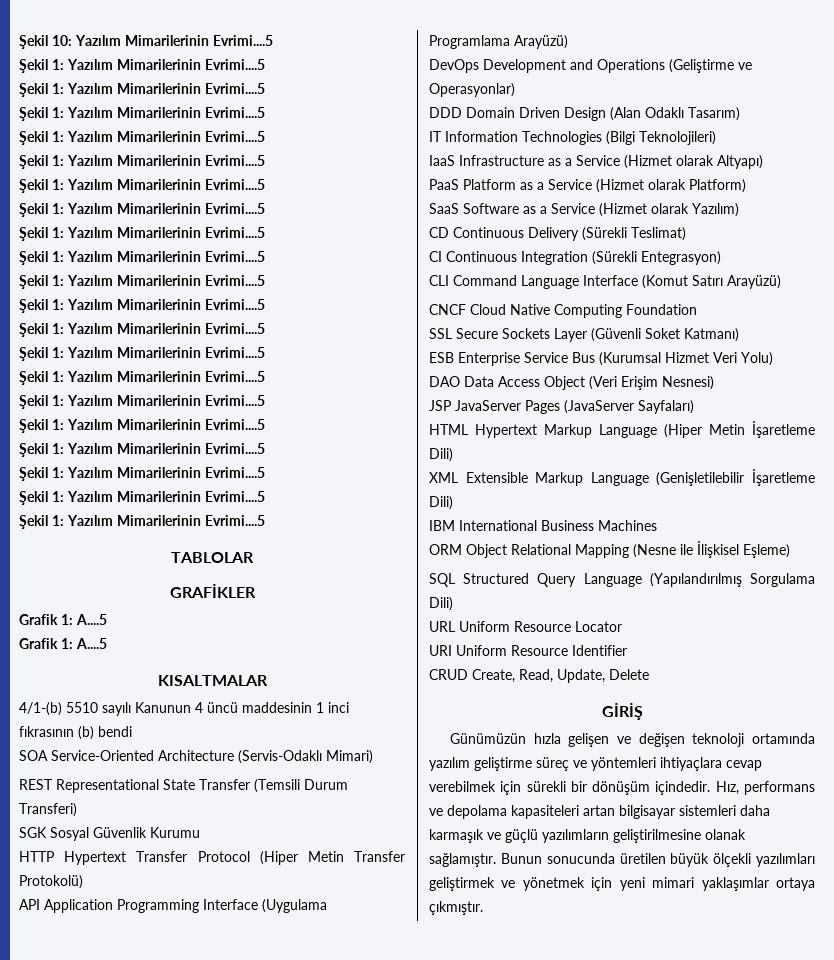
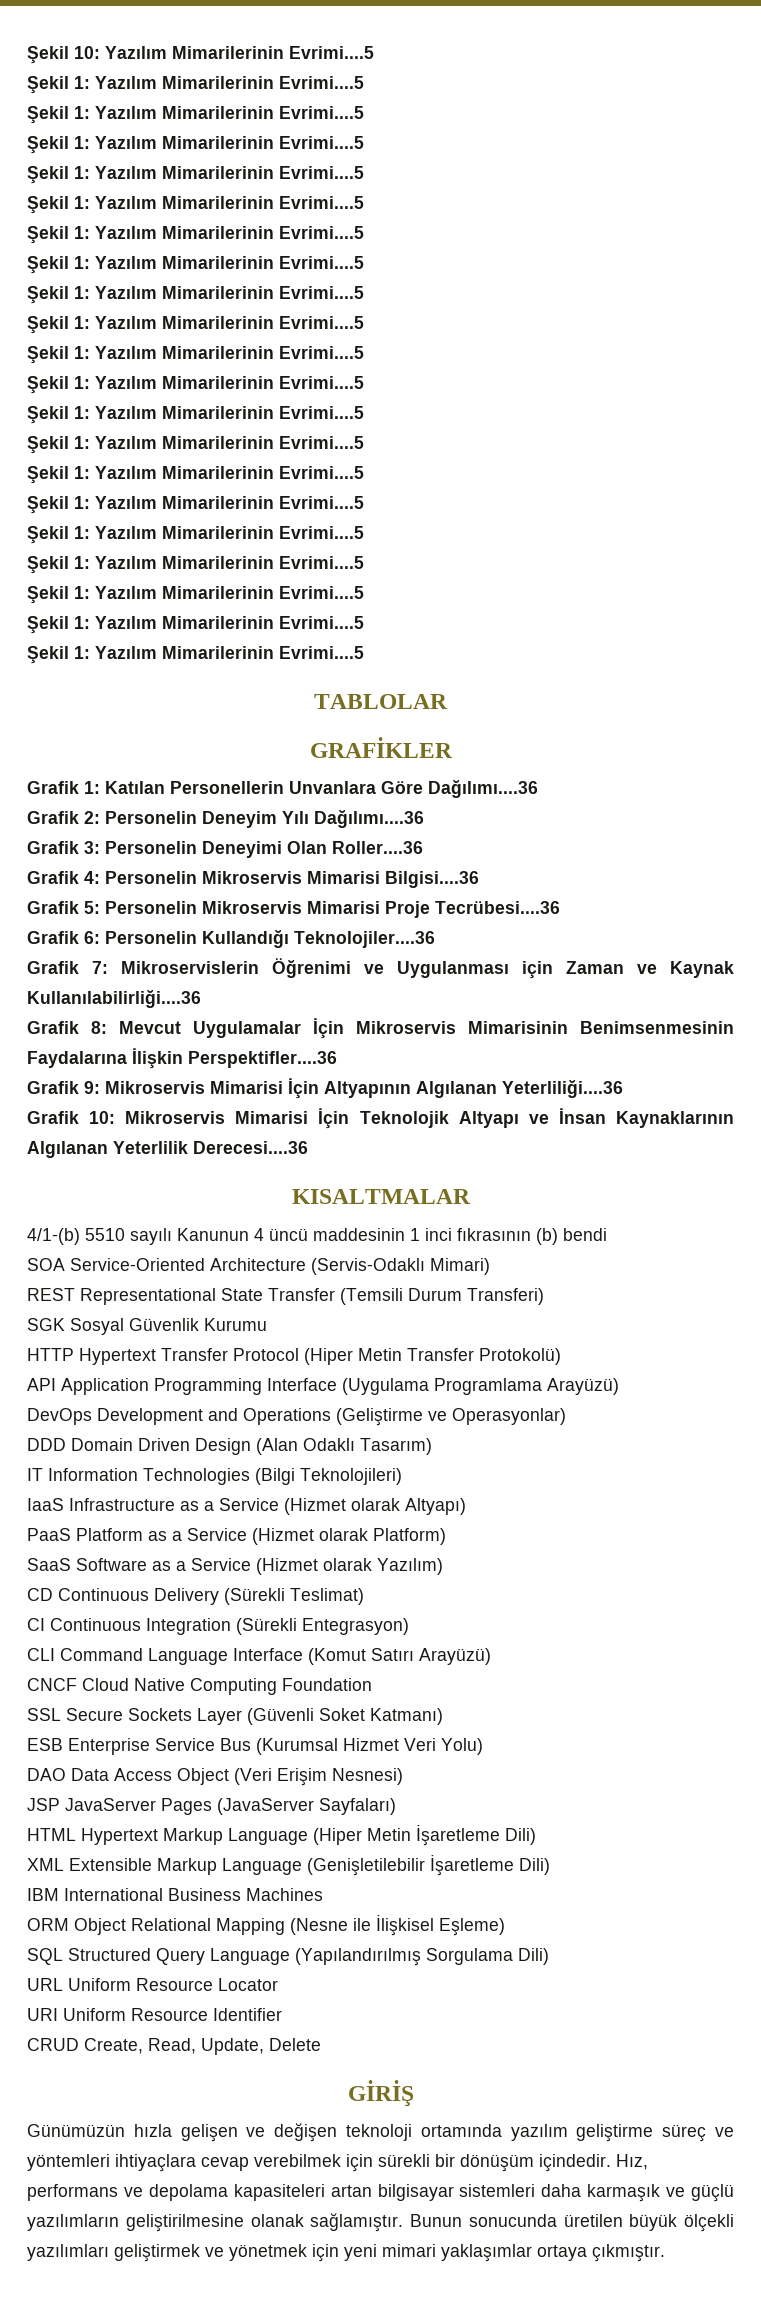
[76,614,107,625] [19,638,107,649] A....5 // Grafik 1: A....5 -> [105,780,538,798] [27,810,424,828] [27,841,423,858] [27,871,479,888] [27,901,560,918] [27,930,435,948] [27,958,734,979] [27,990,201,1008] [27,1018,734,1039] [27,1048,337,1069] [27,1078,623,1099] [27,1108,734,1129] [27,1141,308,1158] Katılan Personellerin Unvanlara Göre Dağılımı....36 // Grafik 2: Personelin Deneyim Yılı Dağılımı....36 // Grafik 3: Personelin Deneyimi Olan Roller....36 // Grafik 4: Personelin Mikroservis Mimarisi Bilgisi....36 // Grafik 5: Personelin Mikroservis Mimarisi Proje Tecrübesi....36 // Grafik 6: Personelin Kullandığı Teknolojiler....36 // Grafik 7: Mikroservislerin Öğrenimi ve Uygulanması için Zaman ve Kaynak Kullanılabilirliği....36 // Grafik 8: Mevcut Uygulamalar İçin Mikroservis Mimarisinin Benimsenmesinin Faydalarına İlişkin Perspektifler....36 // Grafik 9: Mikroservis Mimarisi İçin Altyapının Algılanan Yeterliliği....36 // Grafik 10: Mikroservis Mimarisi İçin Teknolojik Altyapı ve İnsan Kaynaklarının Algılanan Yeterlilik Derecesi....36

